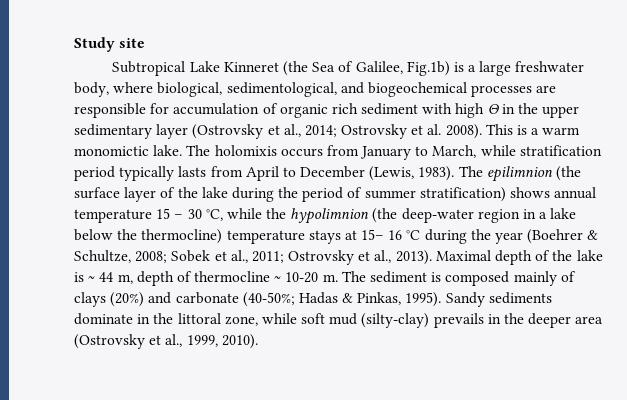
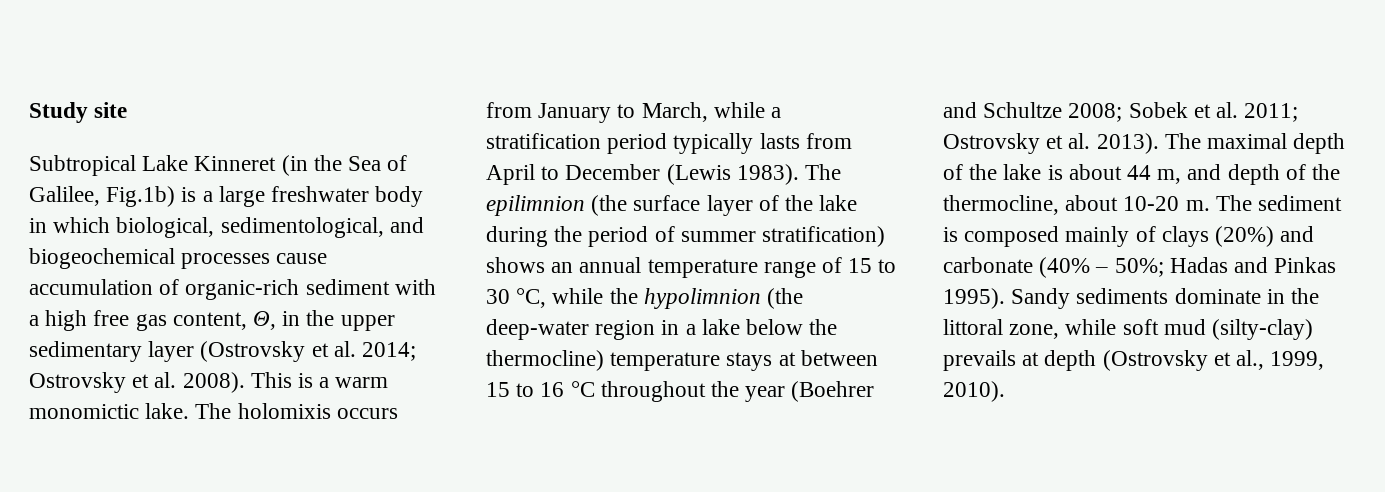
[283,61,309,76] (the -> [281,155,342,176] (in the
[74,82,154,97] body, where -> [375,186,424,207] [29,217,111,233] body in which
[536,85,557,93] [74,103,499,118] are responsible for accumulation of organic rich sediment with high Θ -> [276,253,328,264] [29,279,436,300] [29,310,277,331] cause accumulation of organic-rich sediment with a high free gas content, Θ,
[283,124,301,137] al., -> [333,341,356,357] al.
(516, 150) none -> [771,107,782,118] a
[369,166,415,181] (Lewis, -> [666,164,731,185] (Lewis
(551, 192) none -> [551,262,574,273] an
[156,208,184,219] 15 – -> [763,257,897,278] range of 15 to
[361,229,385,240] 15– -> [800,350,878,366] [486,382,535,397] between 15 to
[424,229,467,244] during -> [600,381,706,402] throughout
[587,230,599,240] [74,250,131,263] & Schultze, -> [943,102,1063,118] and Schultze
[230,250,248,263] al., -> [1216,102,1239,118] al.
[374,250,491,265] al., 2013). Maximal -> [1068,133,1288,154] al. 2013). The maximal
[88,276,96,282] ~ -> [1068,164,1122,180] about
[136,271,282,286] depth of thermocline ~ -> [1187,164,1341,185] [943,195,1119,215] and depth of the thermocline, about
[242,292,402,307] (40-50%; Hadas & Pinkas, -> [1039,257,1337,278] (40% – 50%; Hadas and Pinkas
[487,313,604,328] in the deeper area -> [1022,350,1097,371] at depth

